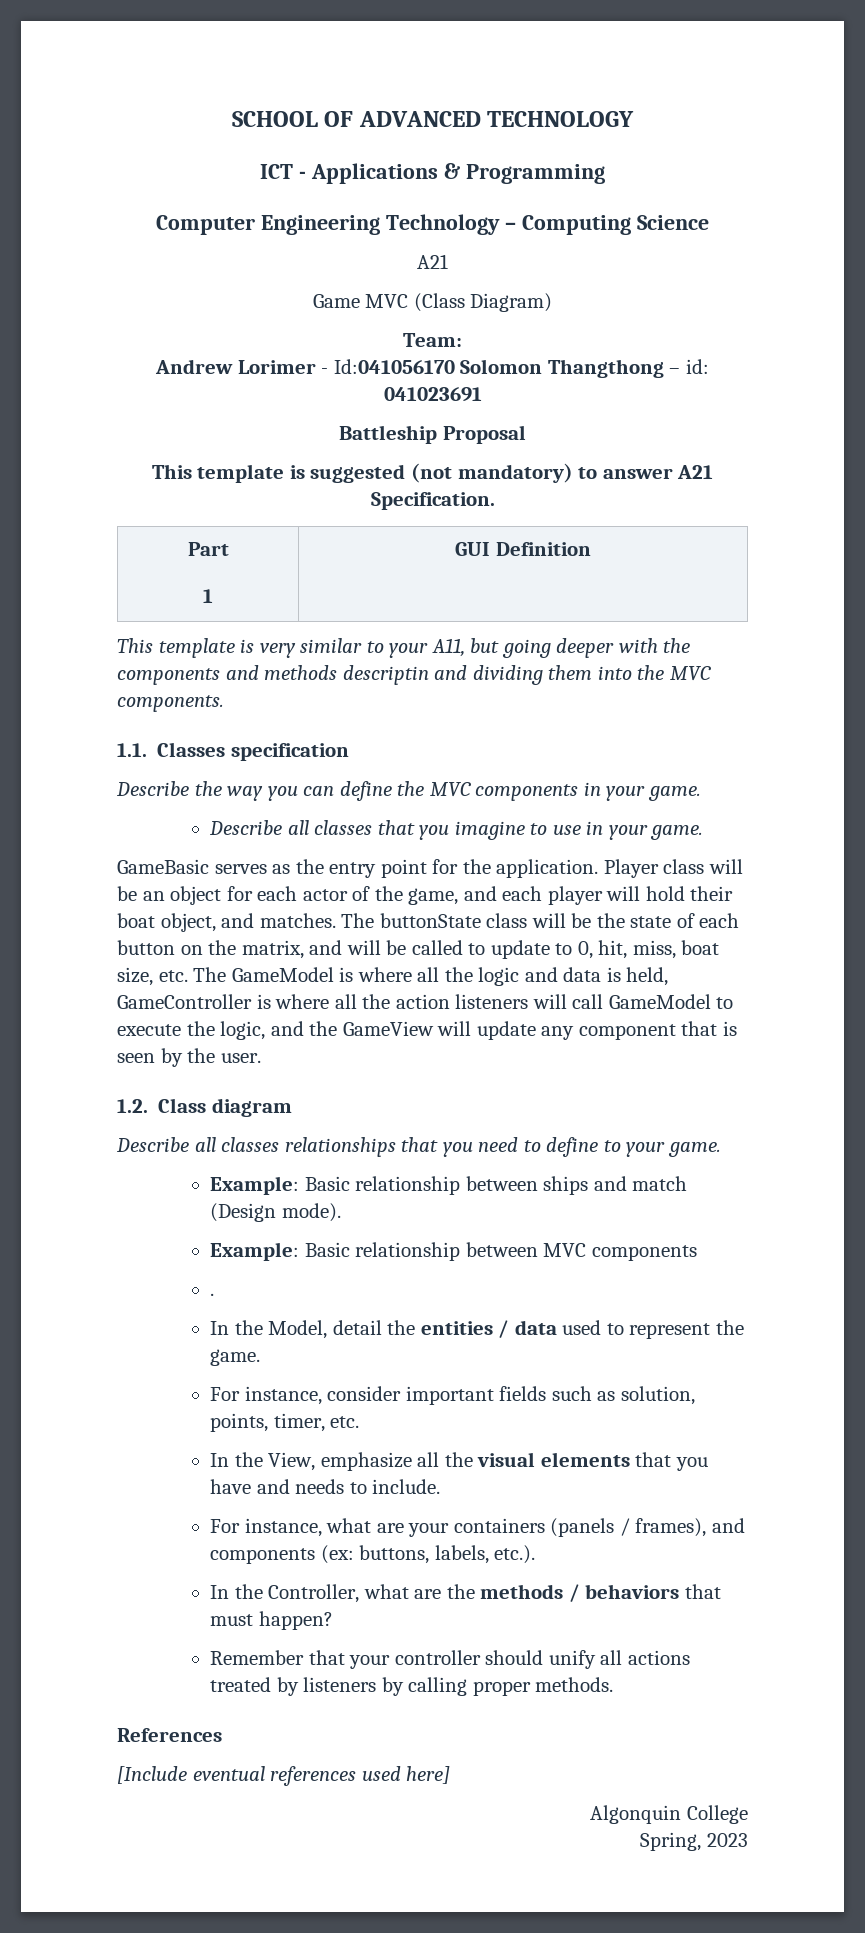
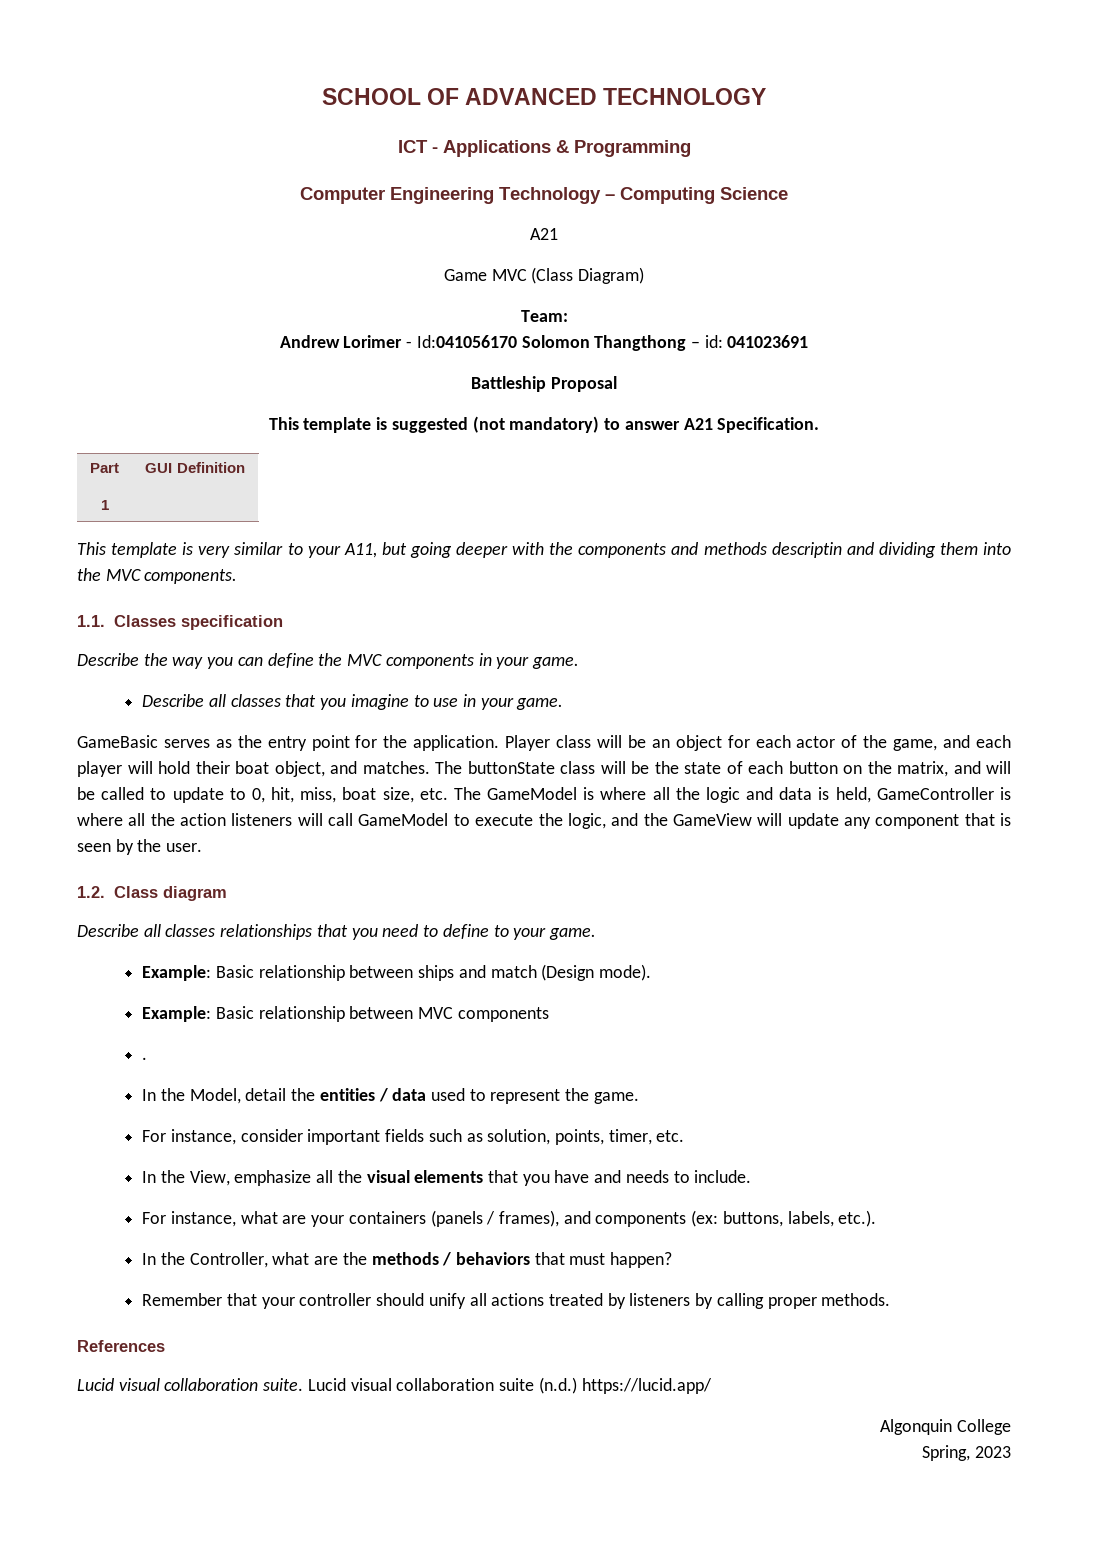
[117,1766,451,1786] [Include eventual references used here] -> [77,1377,712,1394] Lucid visual collaboration suite. Lucid visual collaboration suite (n.d.) https://lucid.app/

